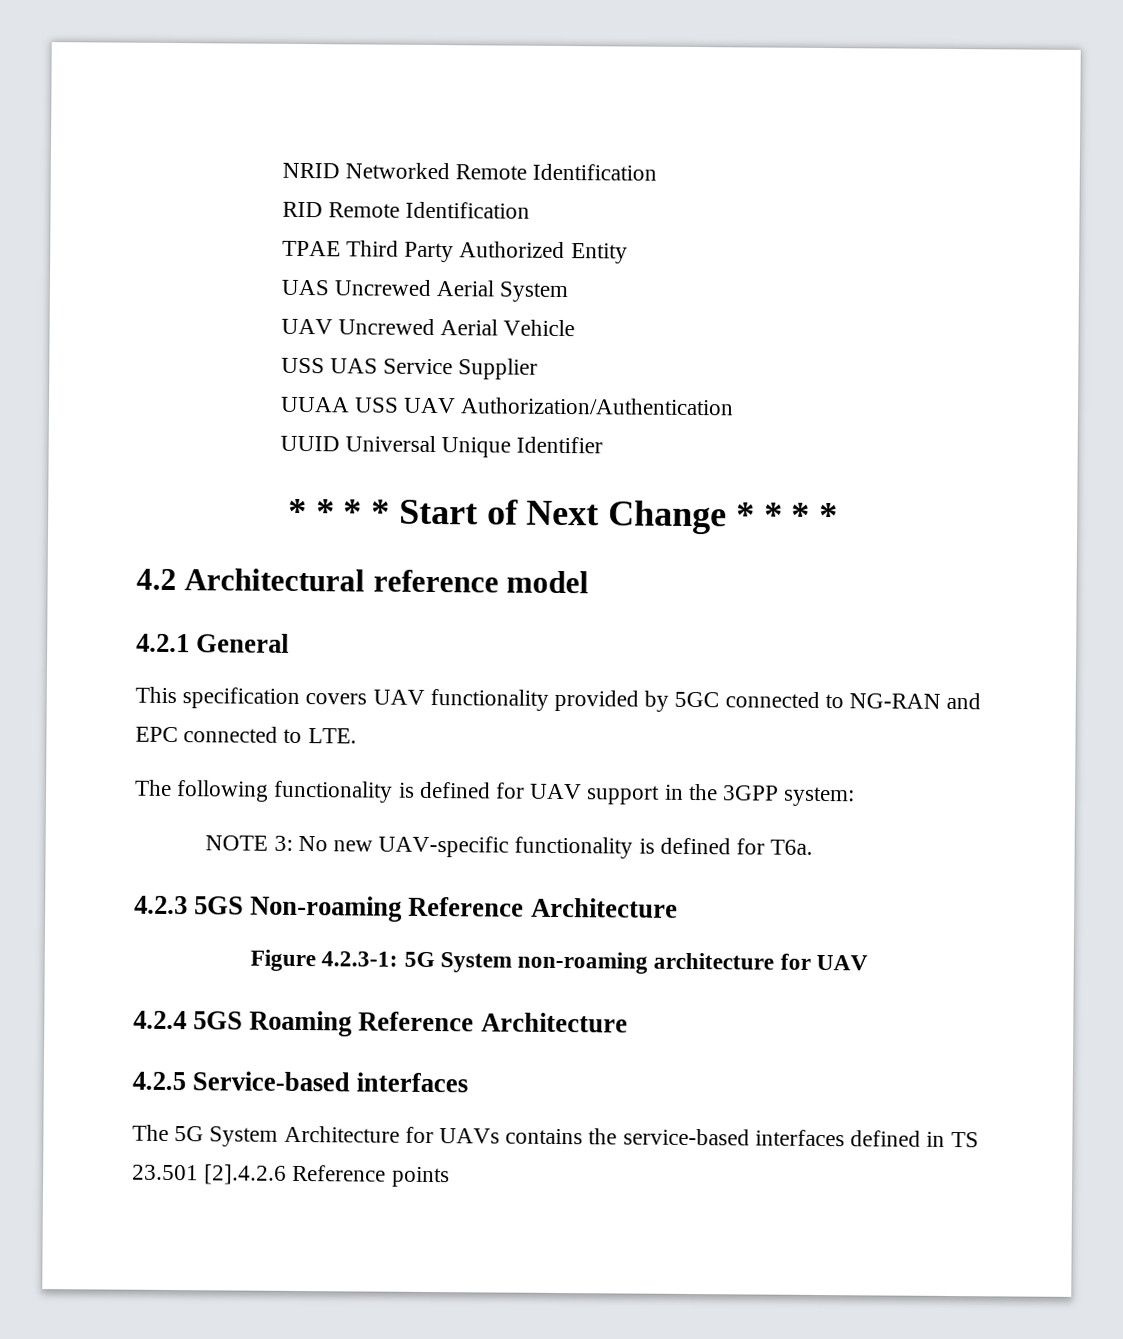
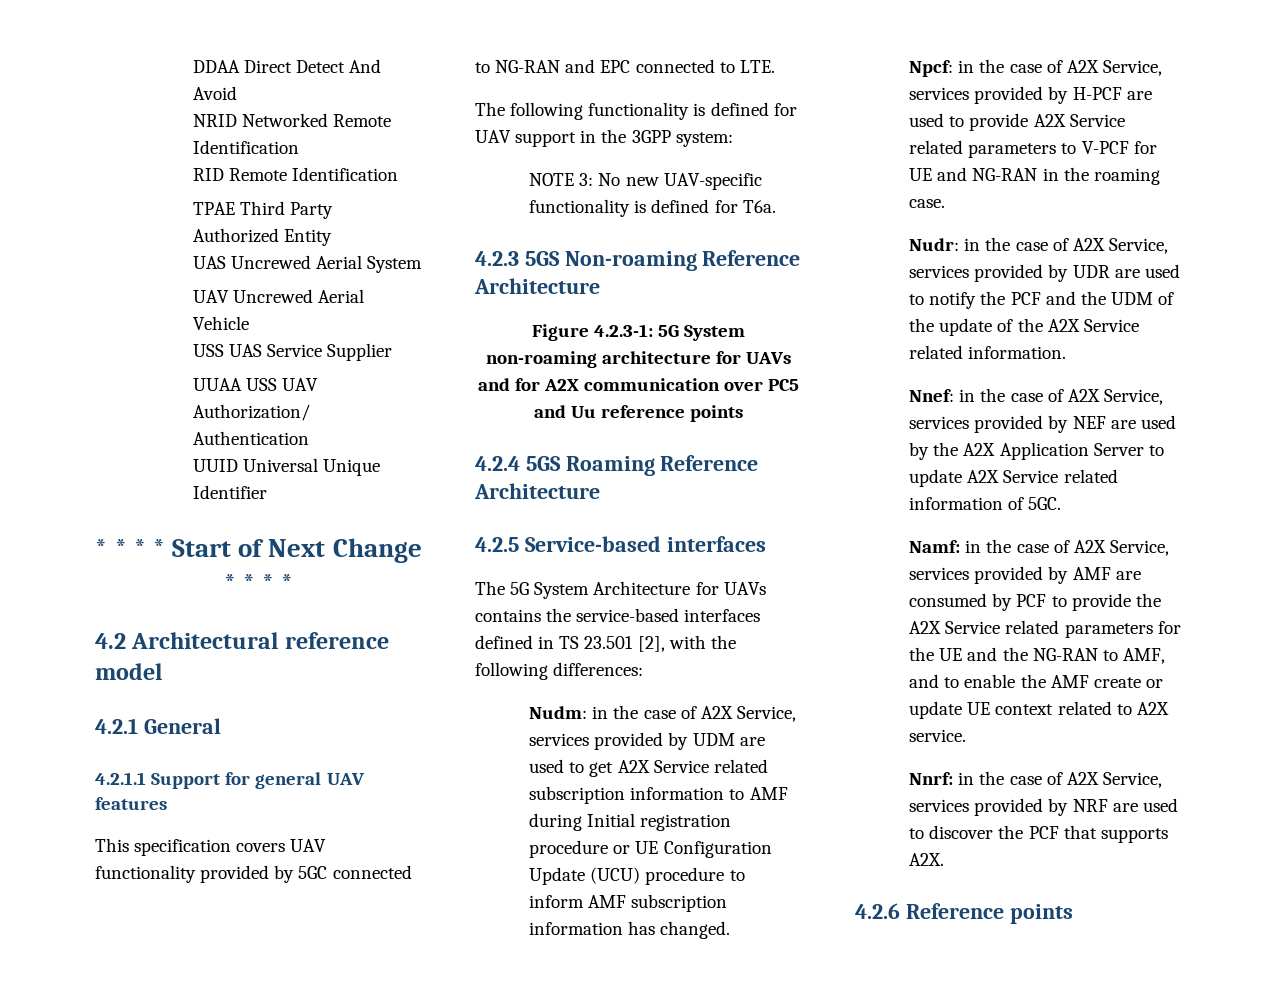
(281, 170) none -> [193,59,382,73] [193,86,238,100] DDAA Direct Detect And Avoid //
(290, 643) none -> [95,772,365,789] [95,797,167,810] // 4.2.1.1 Support for general UAV features
[815,954,868,971] UAV -> [746,352,792,364] [477,378,800,391] [533,405,744,422] UAVs and for A2X communication over PC5 and Uu reference points
[204,1164,288,1185] [2].4.2.6 -> [637,635,736,652] [475,662,644,680] [529,705,796,722] [529,732,765,750] [529,759,768,777] [529,786,788,804] [529,813,732,831] [529,840,772,858] [529,867,745,885] [529,894,728,912] [529,921,731,939] [909,59,1162,77] [909,86,1152,104] [909,113,1125,131] [909,140,1157,158] [909,167,1160,185] [909,199,946,208] [909,237,1168,254] [909,264,1180,282] [909,291,1175,309] [909,318,1139,336] [909,345,1067,359] [909,388,1163,405] [909,415,1176,433] [909,442,1164,460] [909,469,1118,487] [909,497,1062,510] [909,539,1169,556] [909,566,1141,584] [909,593,1161,611] [909,620,1181,638] [909,647,1165,664] [909,674,1163,688] [909,701,1169,719] [909,729,967,742] [909,771,1162,788] [909,798,1178,816] [909,825,1168,843] [909,853,945,866] [855,903,900,919] [2], with the following differences: // Nudm: in the case of A2X Service, services provided by UDM are used to get A2X Service related subscription information to AMF during Initial registration procedure or UE Configuration Update (UCU) procedure to inform AMF subscription information has changed. // Npcf: in the case of A2X Service, services provided by H-PCF are used to provide A2X Service related parameters to V-PCF for UE and NG-RAN in the roaming case. // Nudr: in the case of A2X Service, services provided by UDR are used to notify the PCF and the UDM of the update of the A2X Service related information. // Nnef: in the case of A2X Service, services provided by NEF are used by the A2X Application Server to update A2X Service related information of 5GC. // Namf: in the case of A2X Service, services provided by AMF are consumed by PCF to provide the A2X Service related parameters for the UE and the NG-RAN to AMF, and to enable the AMF create or update UE context related to A2X service. // Nnrf: in the case of A2X Service, services provided by NRF are used to discover the PCF that supports A2X. // 4.2.6

